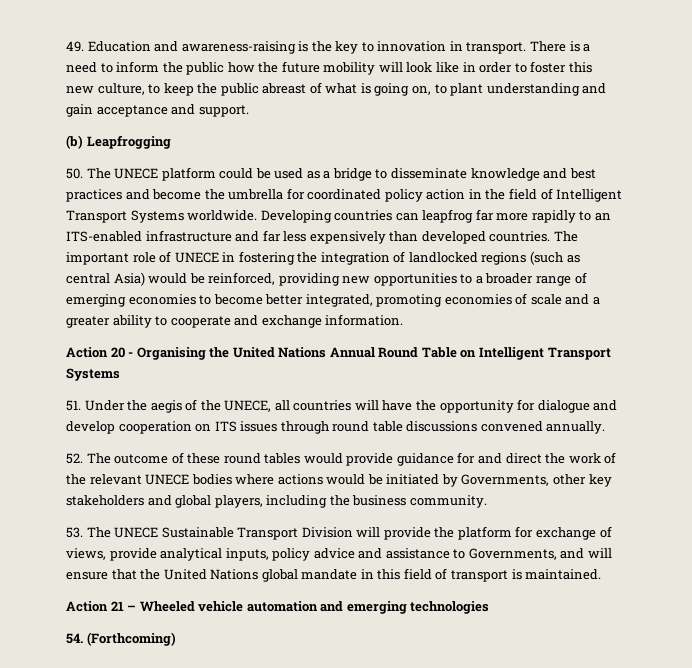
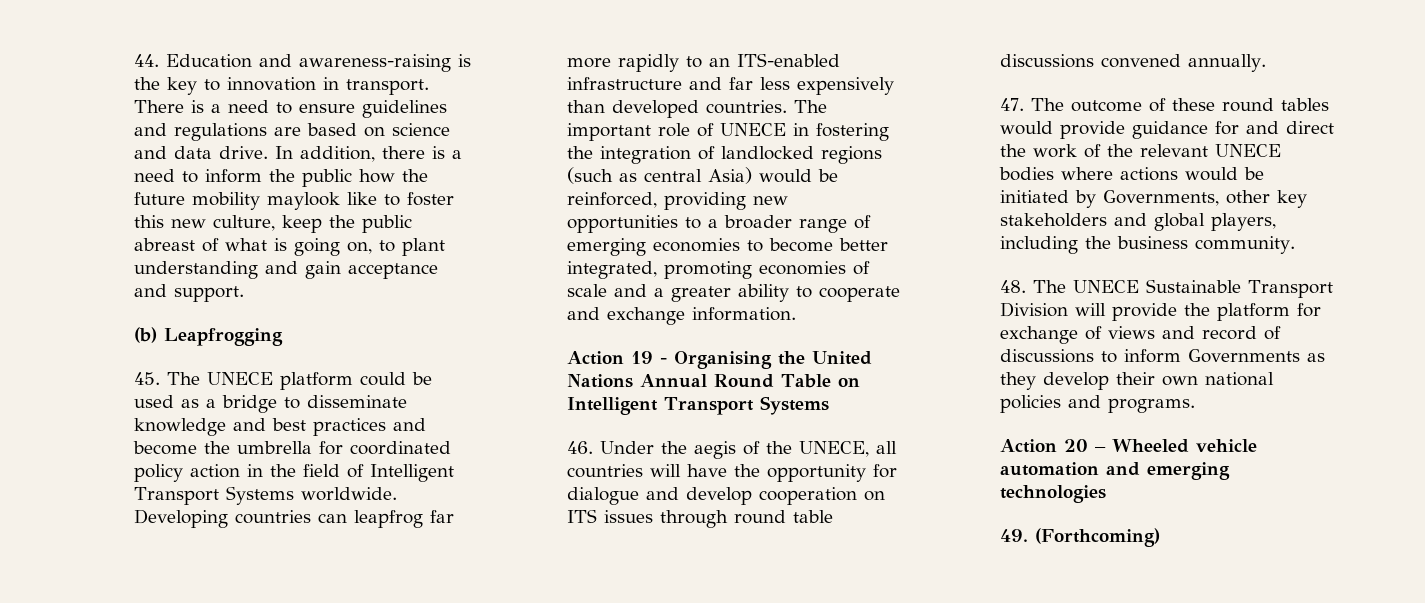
[66,41,85,52] 49. -> [133,54,159,67] 44.
(113, 68) none -> [298,100,447,118] [133,123,450,141] [133,146,462,162] [133,169,198,183] ensure guidelines and regulations are based on science and data drive. In addition, there is a need to
[378,62,513,73] will look like in order -> [266,192,377,210] maylook like
[148,84,161,94] to -> (275, 223) none
[66,168,84,179] 50. -> [133,372,160,385] 45.
[110,347,125,358] 20 -> [630,351,653,364] 19
[66,400,82,411] 51. -> [566,441,593,454] 46.
[66,453,84,464] 52. -> [999,98,1024,111] 47.
[66,527,84,538] 53. -> [999,280,1026,293] 48.
[66,548,613,561] [66,568,602,582] [66,601,124,612] views, provide analytical inputs, policy advice and assistance to Governments, and will ensure that the United Nations global mandate in this field of transport is maintained. // Action 21 -> [1107,326,1281,340] [999,349,1325,363] [999,372,1274,390] [999,395,1195,413] [999,439,1088,453] views and record of discussions to inform Governments as they develop their own national policies and programs. // Action 20
[66,633,84,644] 54. -> [999,529,1028,542] 49.

